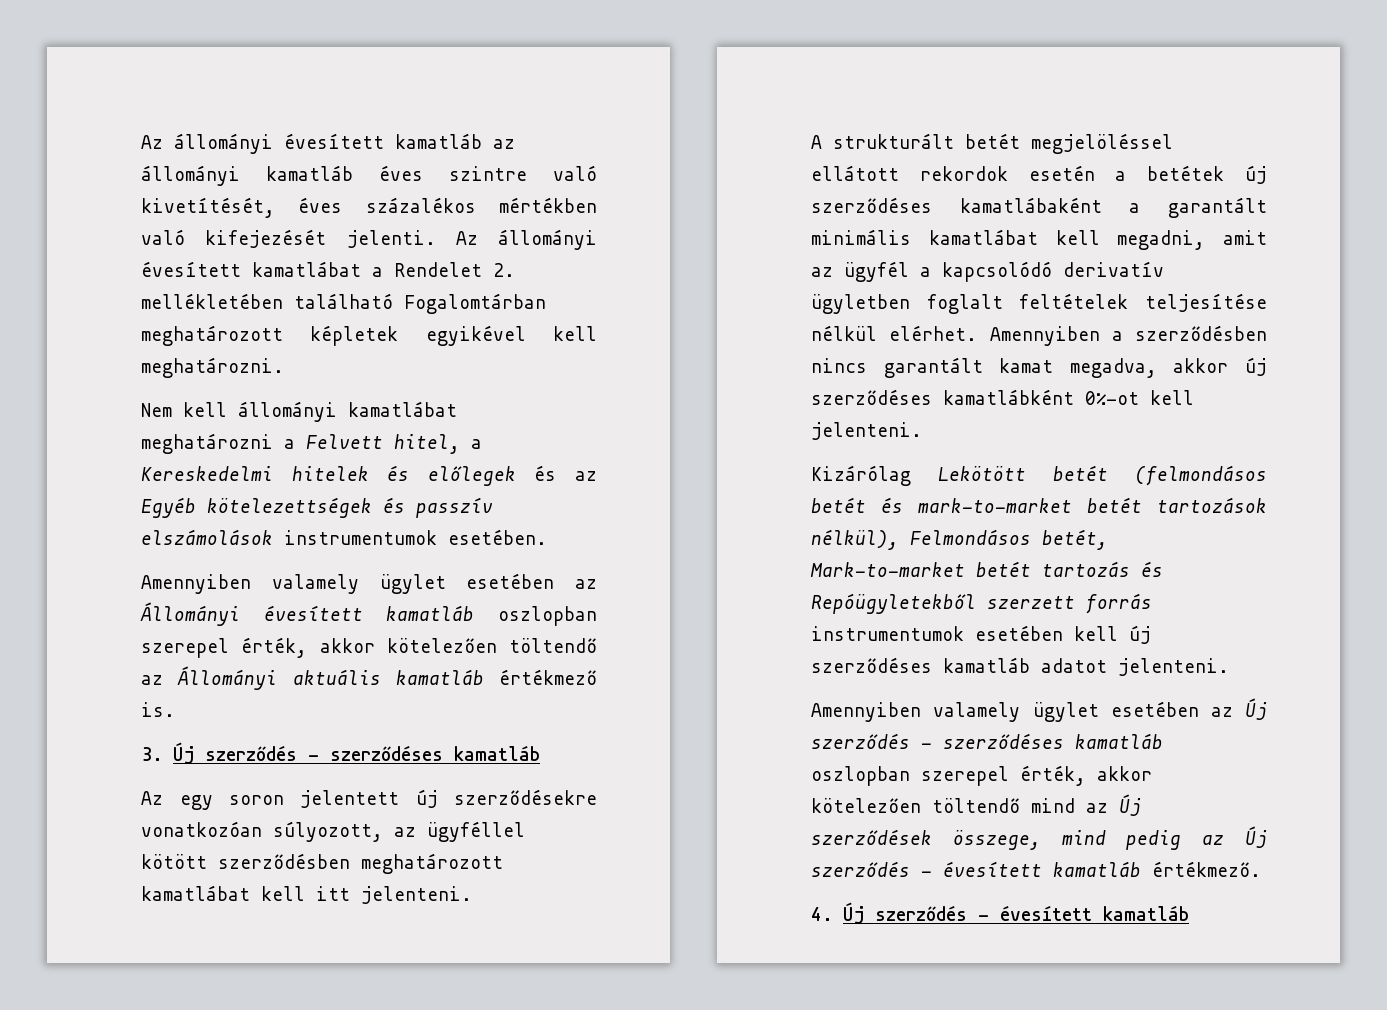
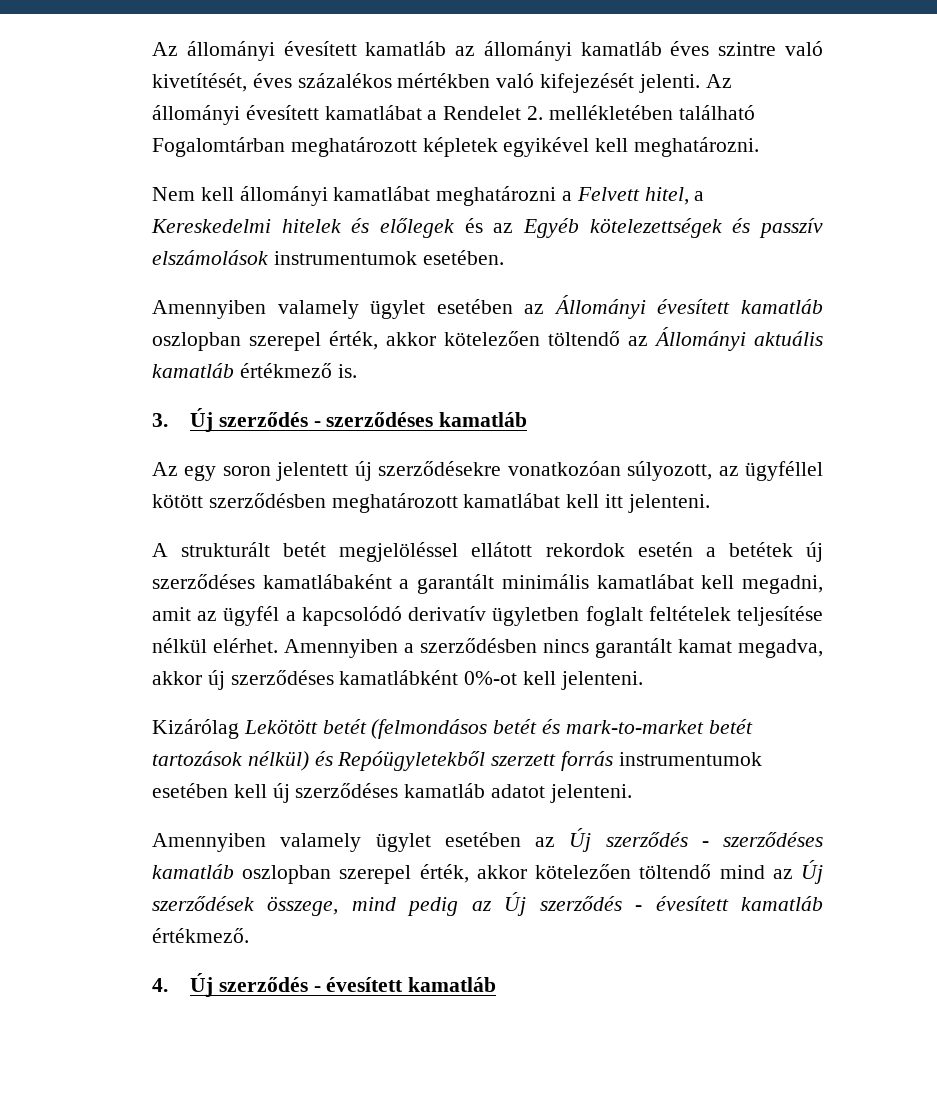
[811,529,1109,550] [810,561,1131,577] nélkül), Felmondásos betét, Mark-to-market betét tartozás -> [247,751,309,771] nélkül)

